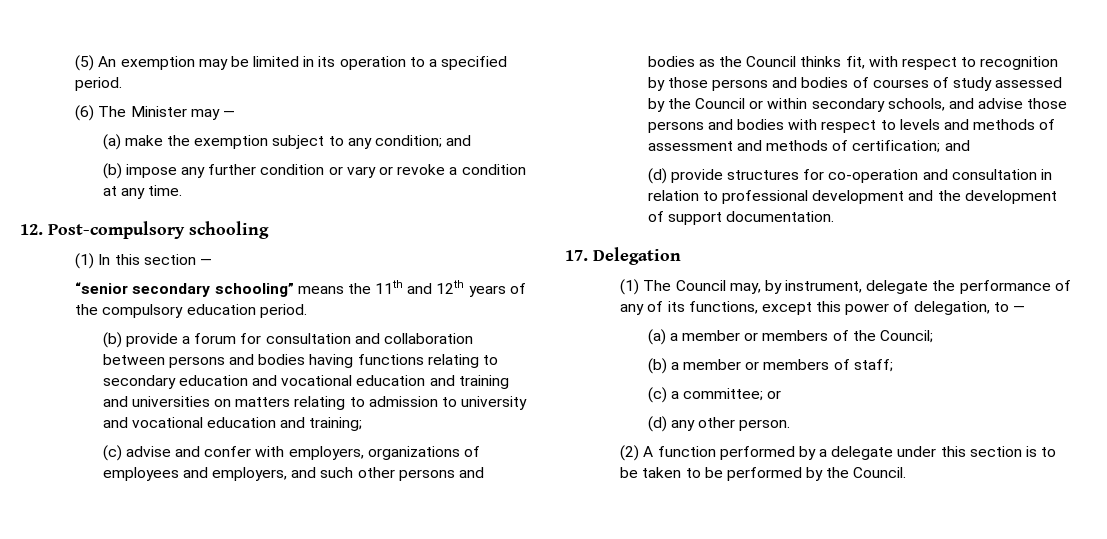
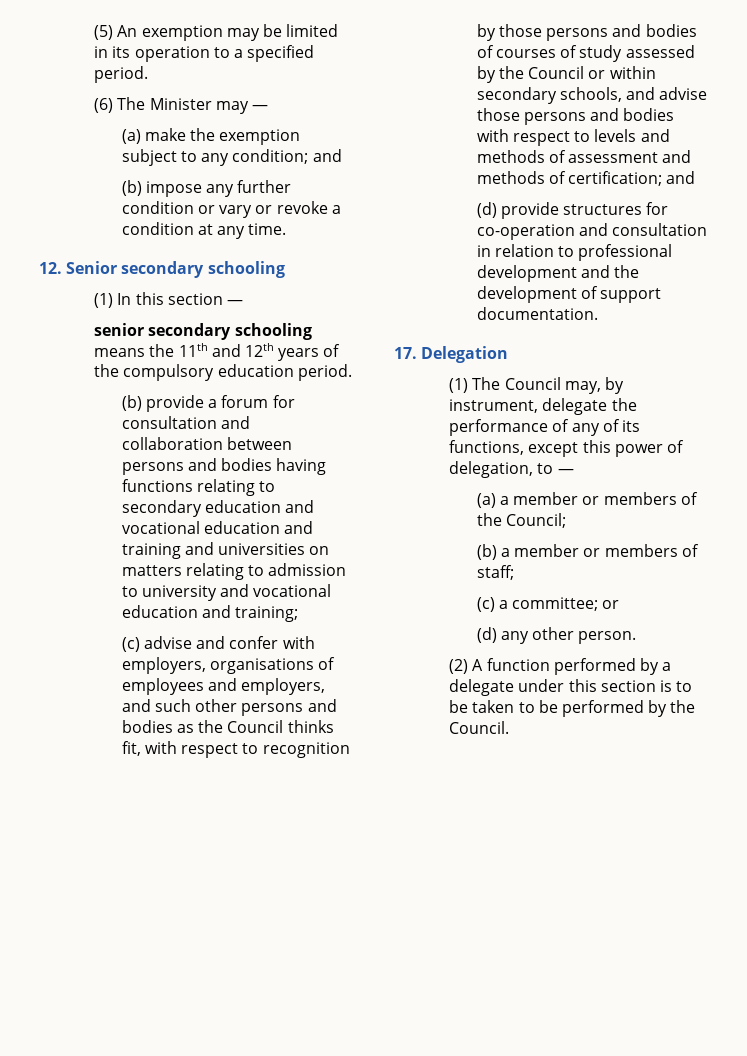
[48,221,185,239] Post-compulsory -> [66,261,205,278] Senior secondary
[75,282,294,297] “senior secondary schooling” -> [94,323,312,340] senior secondary schooling
[367,446,460,460] organizations -> [210,658,315,674] organisations

